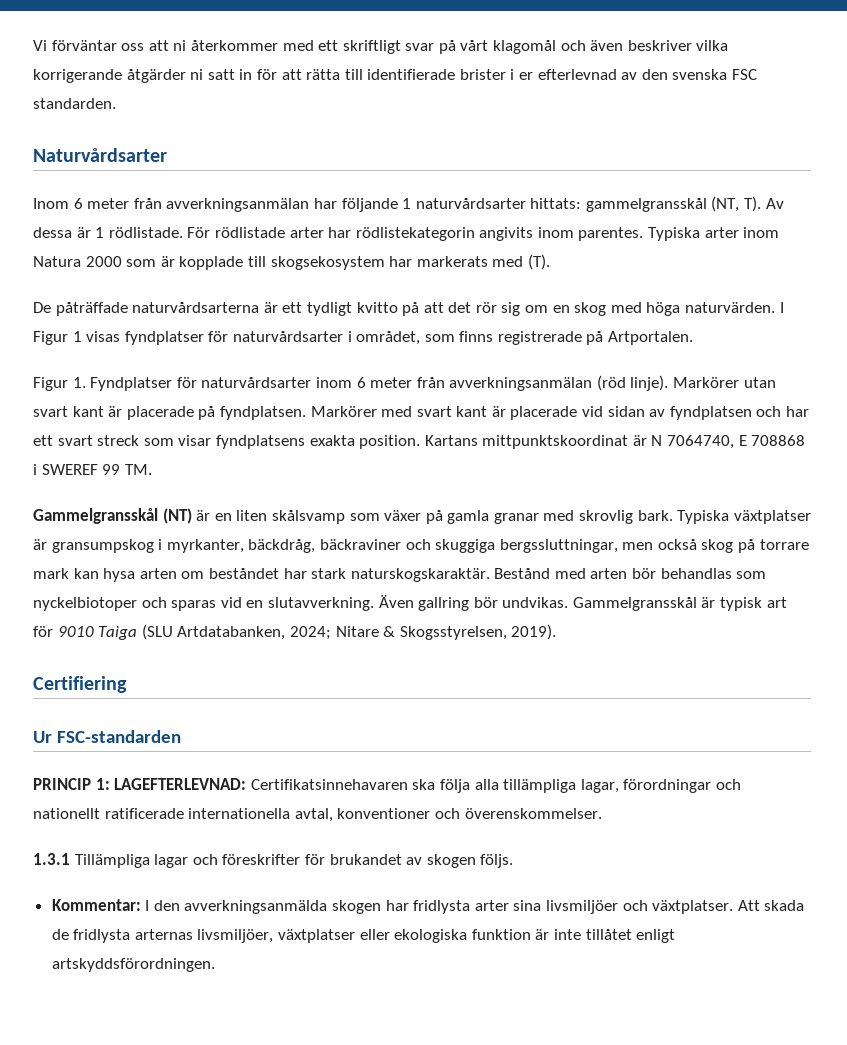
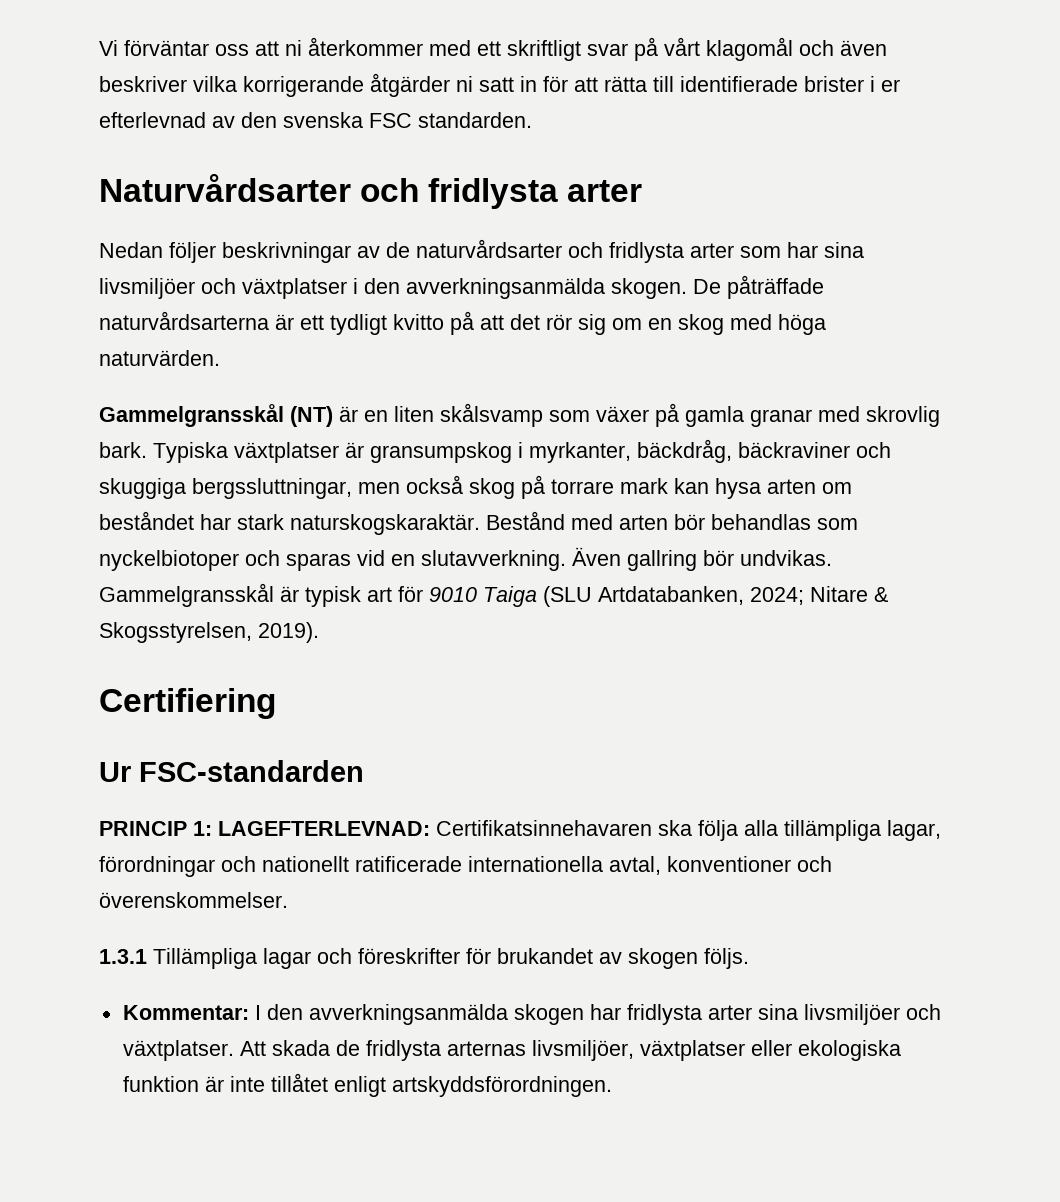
[33,196,784,212] [33,227,780,241] [33,254,550,270] // Inom 6 meter från avverkningsanmälan har följande 1 naturvårdsarter hittats: gammelgransskål (NT, T). Av dessa är 1 rödlistade. För rödlistade arter har rödlistekategorin angivits inom parentes. Typiska arter inom Natura 2000 som är kopplade till skogsekosystem har markerats med (T). // -> [360,178,643,209] [99,239,864,263] [99,278,687,299] och fridlysta arter // Nedan följer beskrivningar av de naturvårdsarter och fridlysta arter som har sina livsmiljöer och växtplatser i den avverkningsanmälda skogen.
[779,302,784,313] [33,331,694,345] [33,375,776,391] [33,406,810,420] [33,435,806,449] [33,464,152,475] I Figur 1 visas fyndplatser för naturvårdsarter i området, som finns registrerade på Artportalen. // Figur 1. Fyndplatser för naturvårdsarter inom 6 meter från avverkningsanmälan (röd linje). Markörer utan svart kant är placerade på fyndplatsen. Markörer med svart kant är placerade vid sidan av fyndplatsen och har ett svart streck som visar fyndplatsens exakta position. Kartans mittpunktskoordinat är N 7064740, E 708868 i SWEREF 99 TM. -> (220, 358) none

